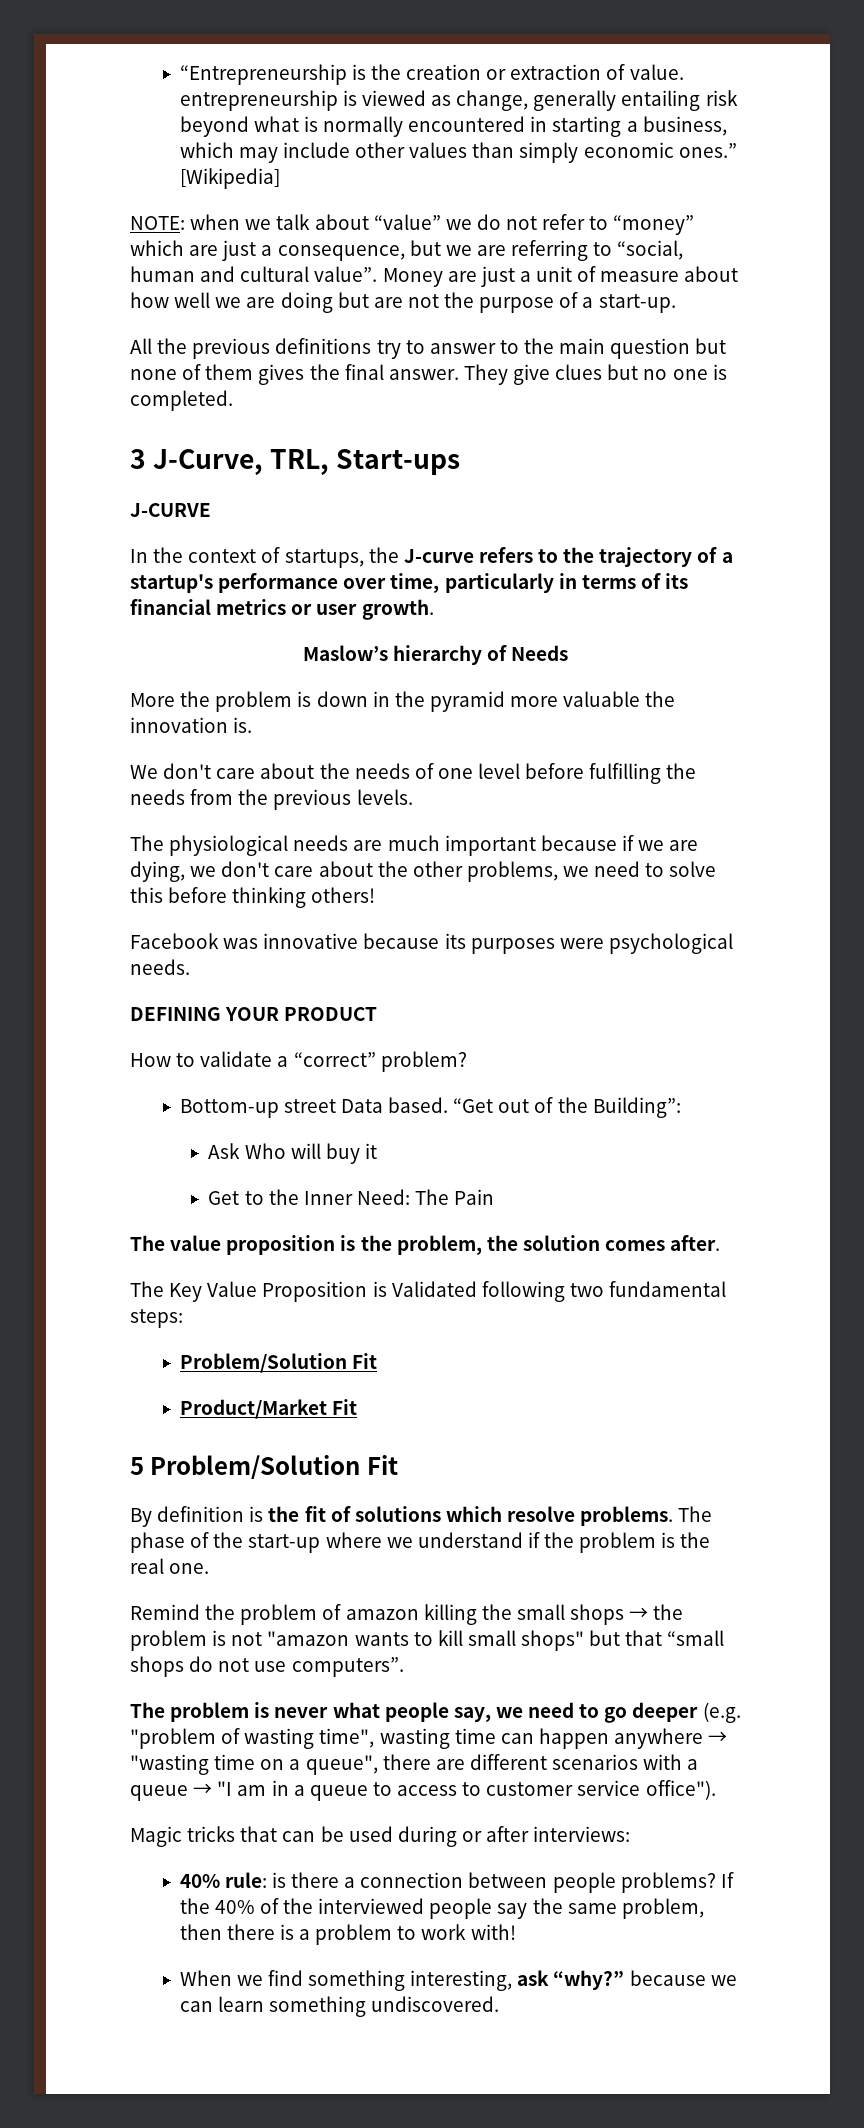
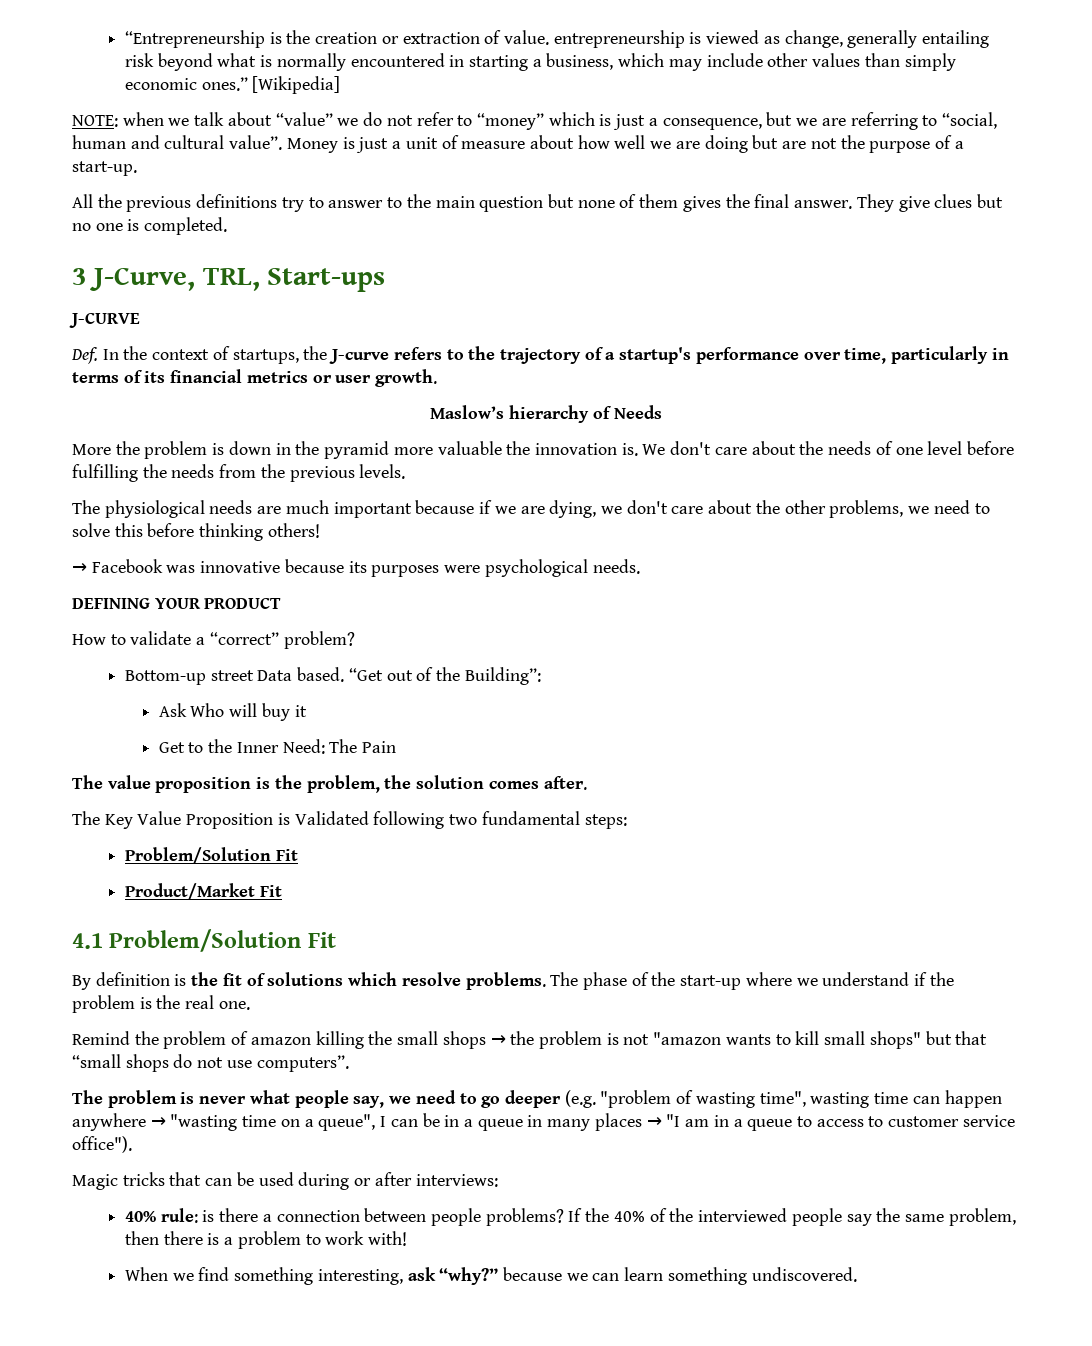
[189,245,219,256] are -> [599,114,612,126] is
[447,271,477,282] are -> [342,137,355,149] is
(211, 510) none -> [71,347,98,364] Def.
(253, 725) // -> (638, 449) none
(376, 895) none -> [72,563,87,573] →
[130,1457,144,1475] 5 -> [72,933,103,949] 4.1
[382,1754,699,1770] [130,1785,188,1801] there are different scenarios with a queue -> [380,1113,642,1131] I can be in a queue in many places

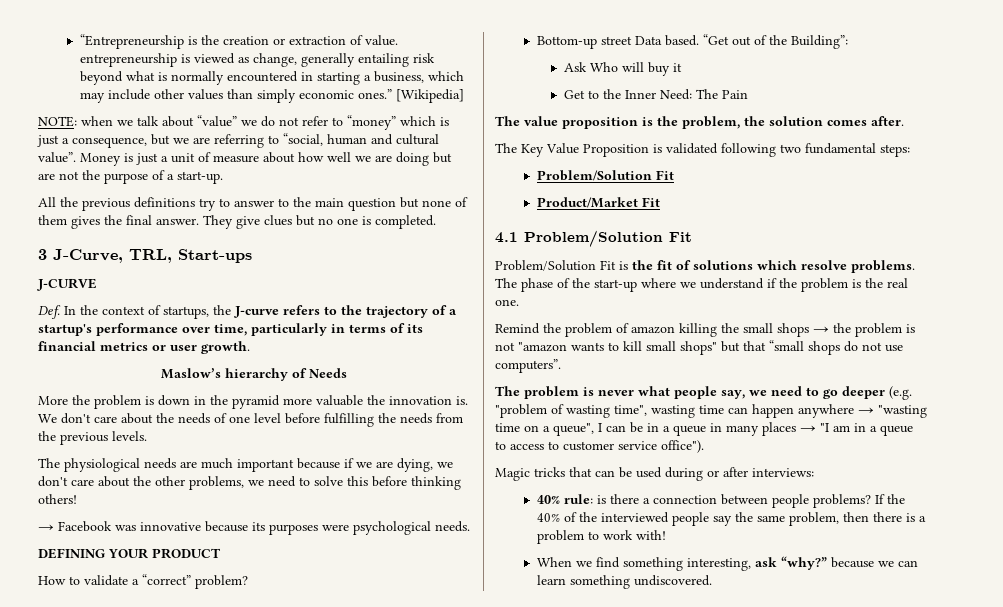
[294,811,369,825] Validated -> [666,143,718,154] validated
[72,972,170,990] By definition -> [495,260,616,271] Problem/Solution Fit

